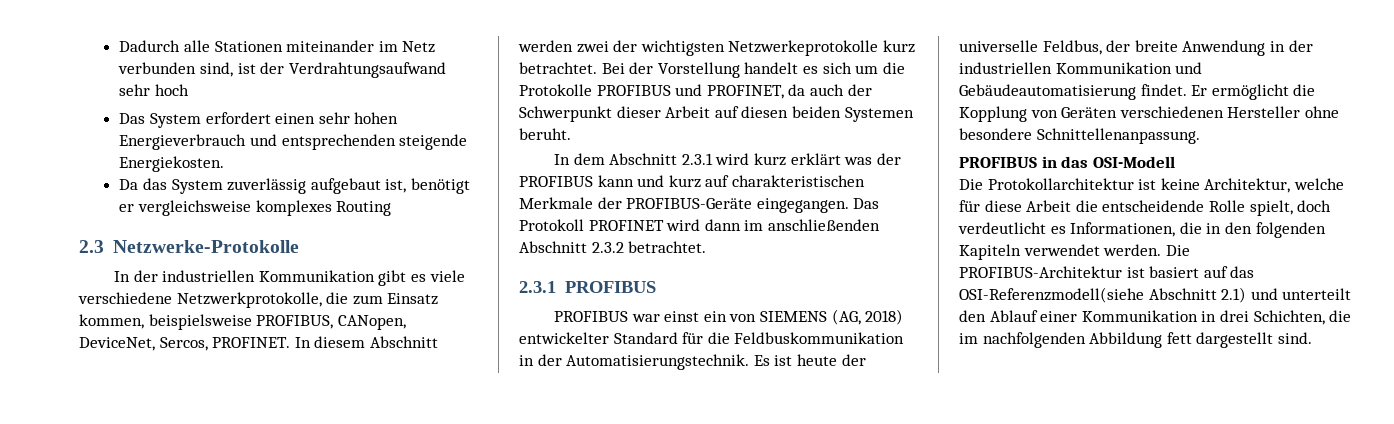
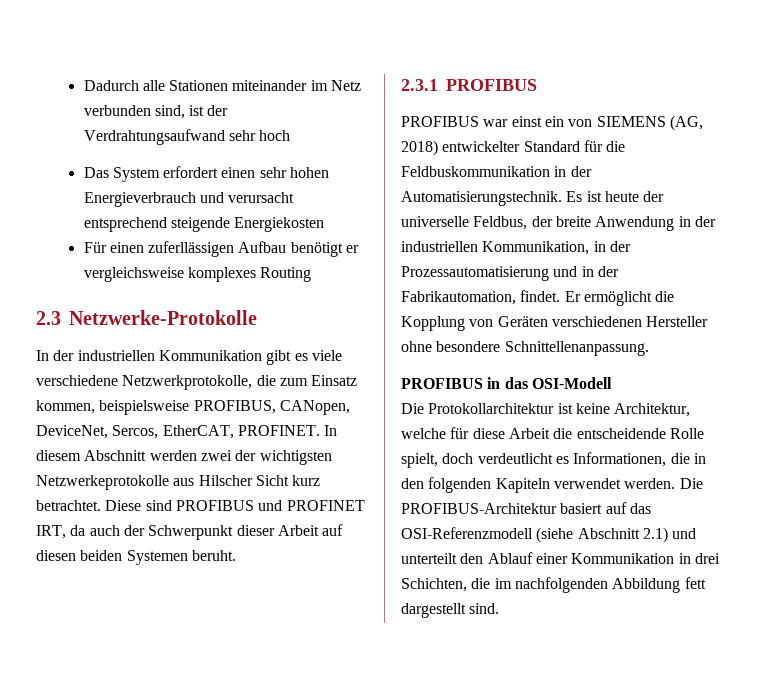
[281,134,468,150] [119,156,225,172] [119,178,407,194] entsprechenden steigende Energiekosten. // Da das System zuverlässig aufgebaut ist, -> [228,192,295,203] [83,217,325,232] [83,241,287,257] verursacht entsprechend steigende Energiekosten // Für einen zuferllässigen Aufbau
(208, 344) none -> [162,425,234,439] EtherCAT,
[882,40,915,53] [519,62,905,78] [519,84,784,99] kurz betrachtet. Bei der Vorstellung handelt es sich um die Protokolle PROFIBUS und PROFINET, -> [173,475,321,486] [36,500,365,511] [36,525,66,539] aus Hilscher Sicht kurz betrachtet. Diese sind PROFIBUS und PROFINET IRT,
[554,153,901,166] [519,175,865,188] [519,197,880,213] [519,219,880,231] [519,241,707,253] // In dem Abschnitt 2.3.1 wird kurz erklärt was der PROFIBUS kann und kurz auf charakteristischen Merkmale der PROFIBUS-Geräte eingegangen. Das Protokoll PROFINET wird dann im anschließenden Abschnitt 2.3.2 betrachtet. -> (236, 555) none
[1055,62,1203,74] [959,84,1136,100] Kommunikation und Gebäudeautomatisierung -> [482,241,631,255] [401,266,619,281] [401,291,516,305] Kommunikation, in der Prozessautomatisierung und in der Fabrikautomation,
[1126,267,1145,278] ist -> (557, 508) none
[959,287,1144,303] OSI-Referenzmodell(siehe -> [401,527,574,543] OSI-Referenzmodell (siehe

